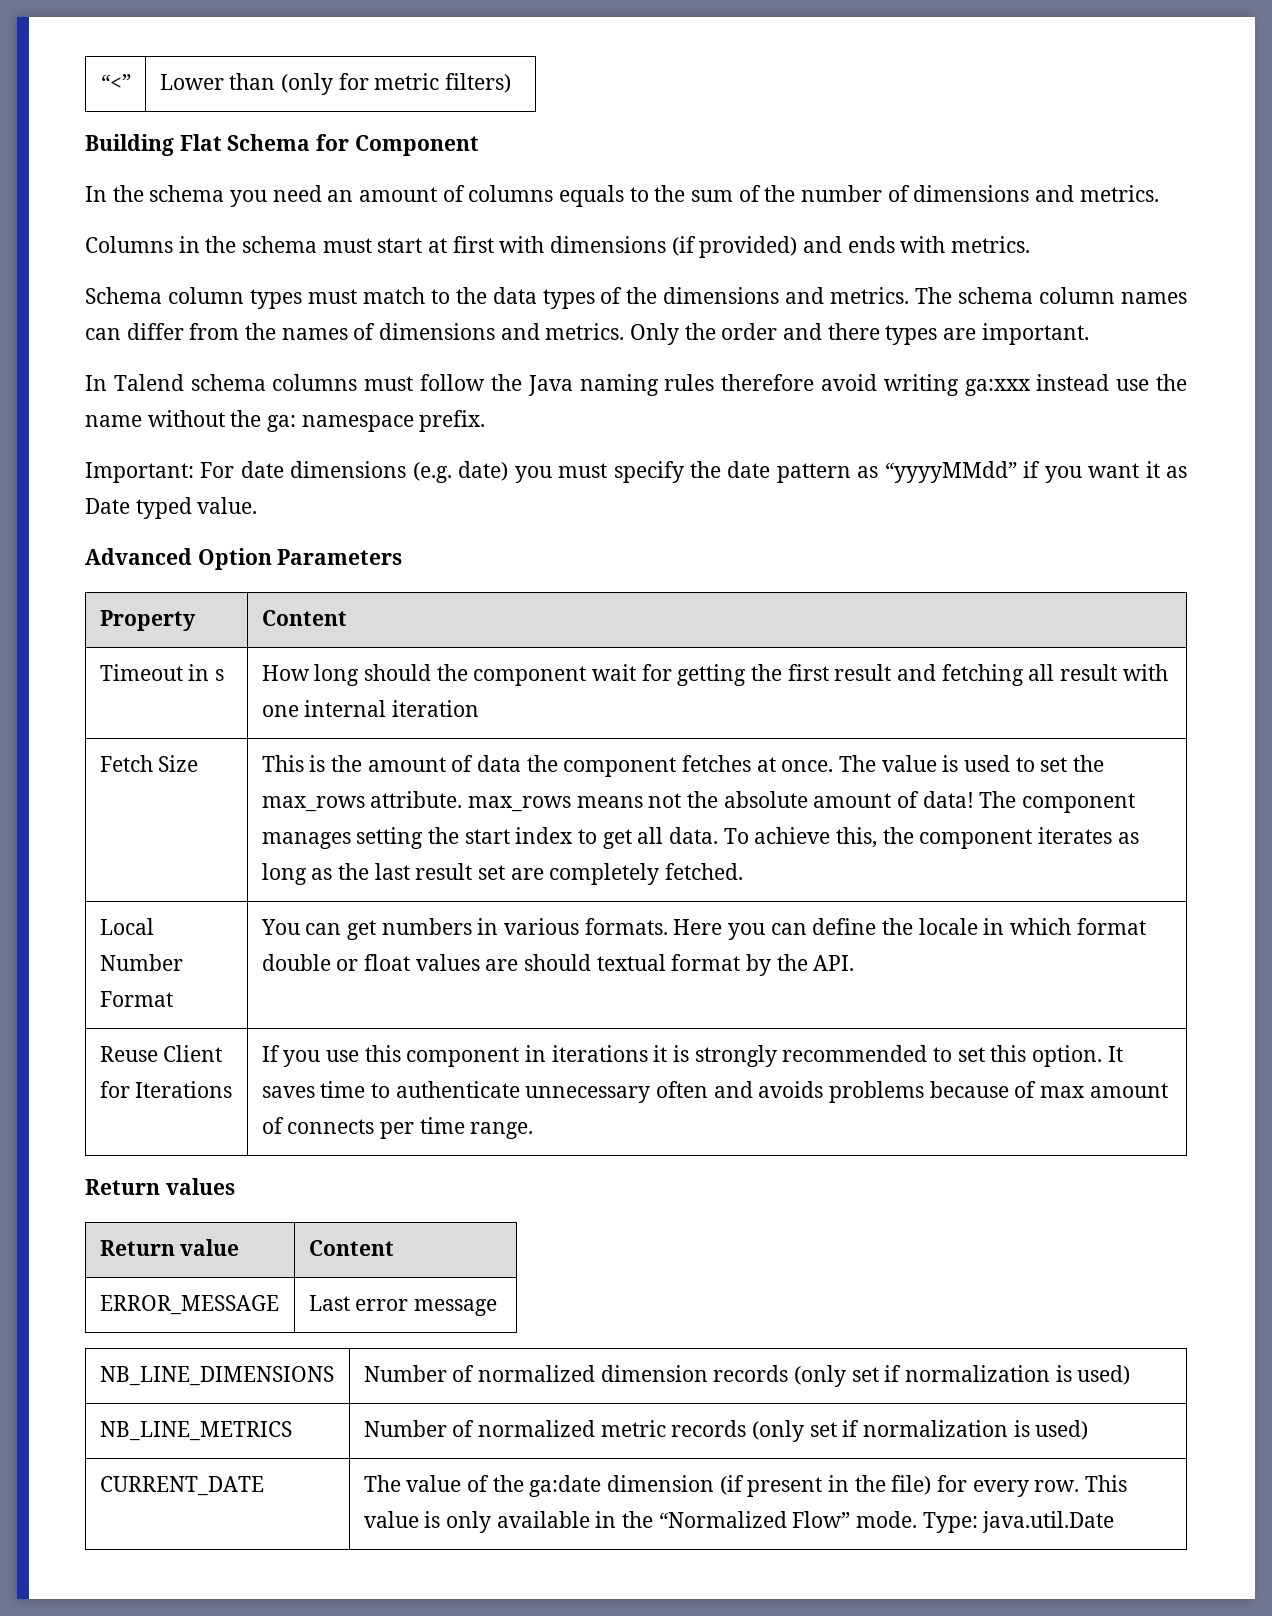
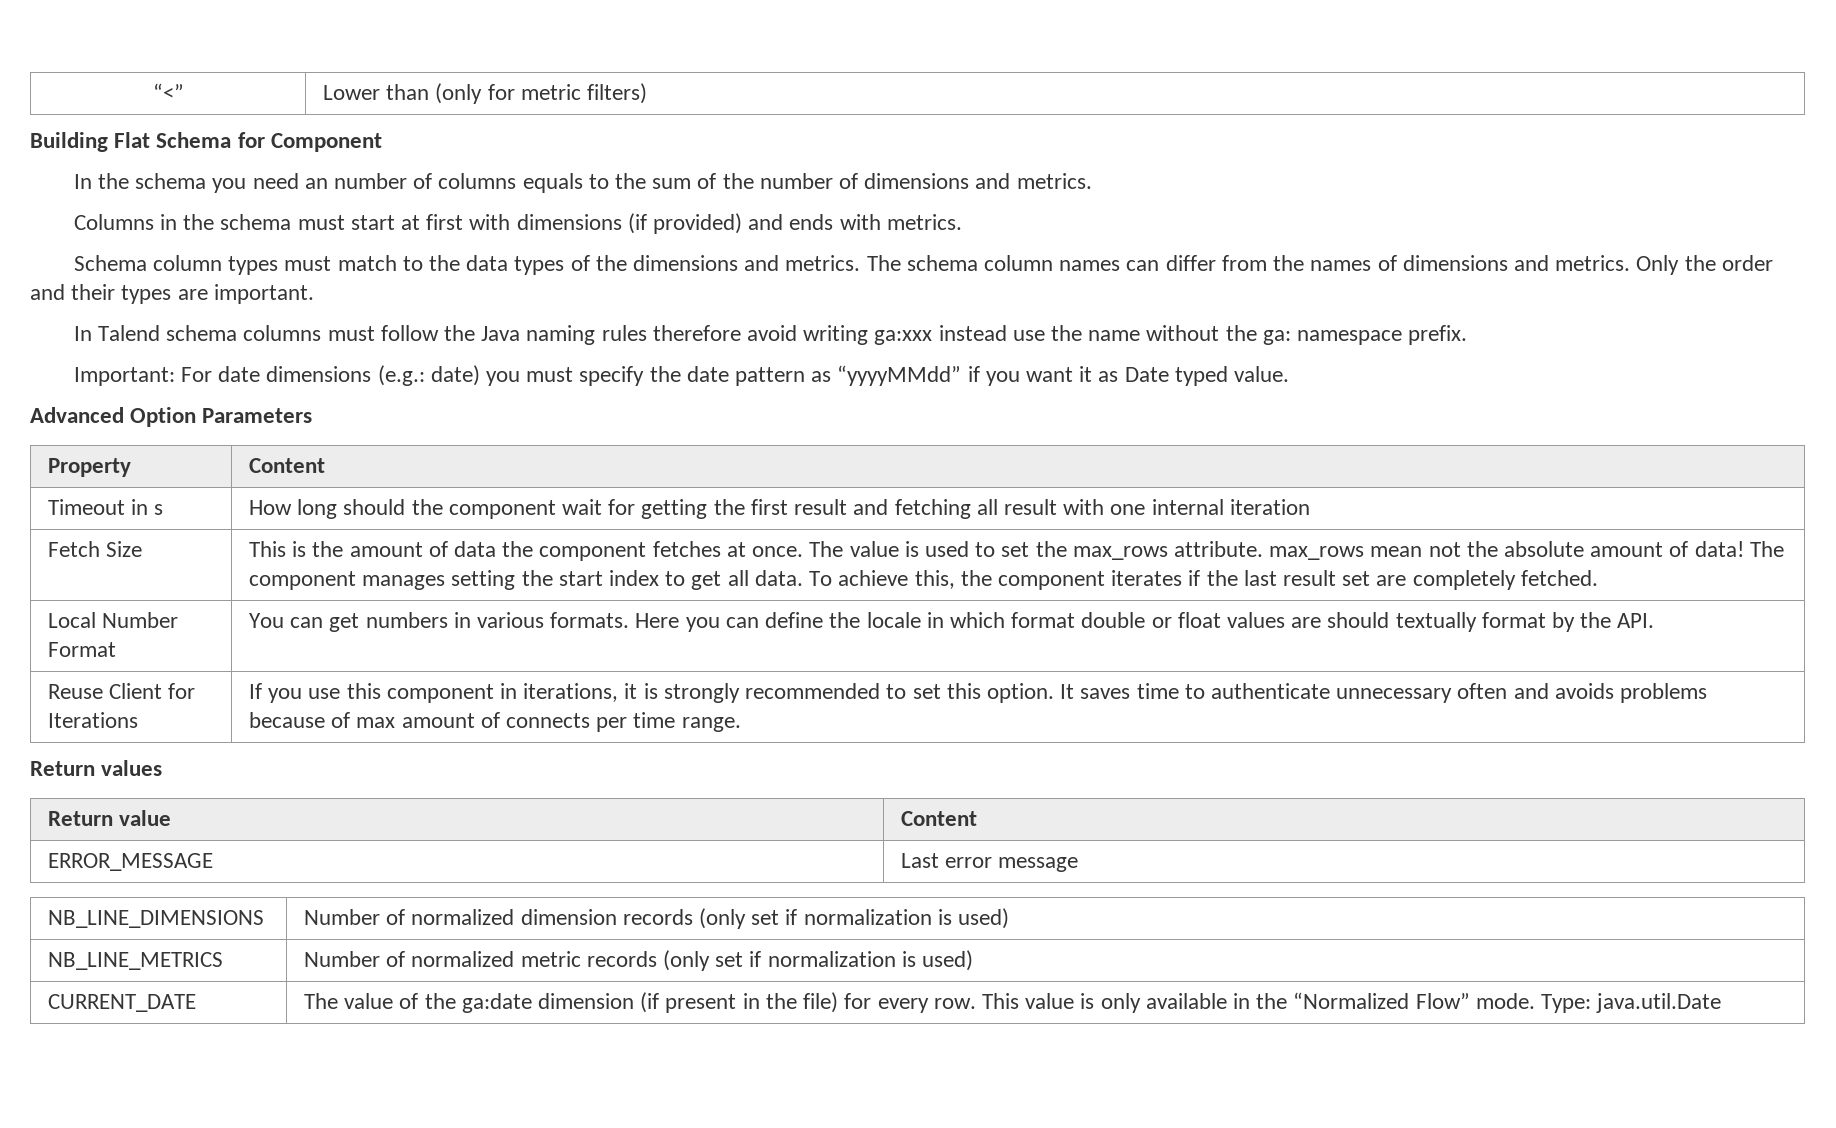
[359,187,438,202] amount -> [333,173,407,189] number
[827,323,880,340] there -> [71,284,116,300] their
[412,462,452,483] (e.g. -> [377,365,425,386] (e.g.:
[576,796,643,808] means -> [1370,546,1423,557] mean
[1117,832,1139,844] [261,863,333,885] as long as -> [1188,570,1201,586] if
[596,954,666,971] textual -> [1395,612,1477,632] textually
[551,1045,648,1062] iterations -> [523,683,619,702] iterations,

